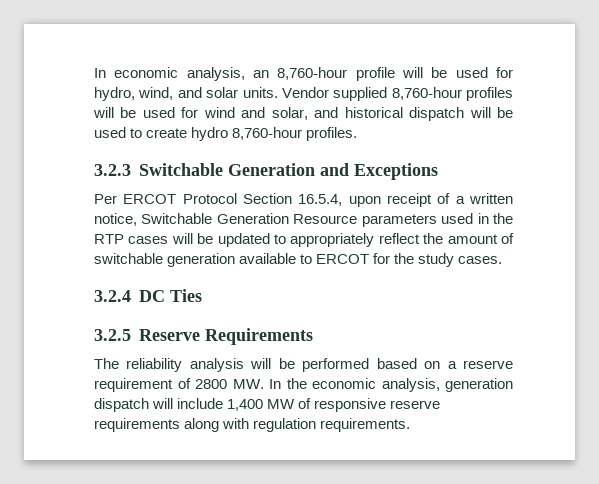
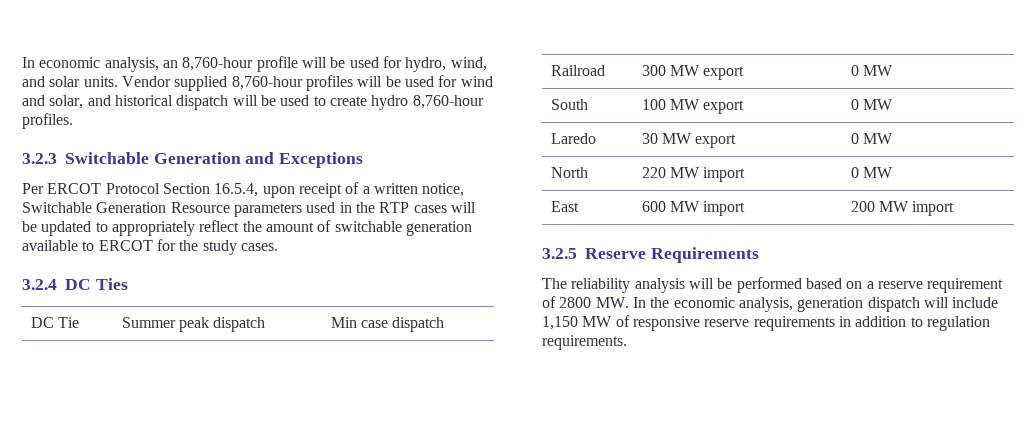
(202, 295) none -> [30,317,80,328] [121,317,266,332] [330,317,445,332] [550,65,605,76] [641,65,745,80] [850,65,894,76] [550,99,588,110] [641,99,745,114] [850,99,894,110] [550,133,596,144] [641,133,737,148] [850,133,894,144] [550,167,588,178] [641,167,746,182] [850,167,894,178] [550,201,579,212] [641,201,746,216] [850,201,955,216] // DC Tie | Summer peak dispatch | Min case dispatch // Railroad | 300 MW export | 0 MW // South | 100 MW export | 0 MW // Laredo | 30 MW export | 0 MW // North | 220 MW import | 0 MW // East | 600 MW import | 200 MW import
[227,399,264,411] 1,400 -> [542,316,578,330] 1,150
[184,418,250,432] along with -> [838,316,923,327] in addition to

